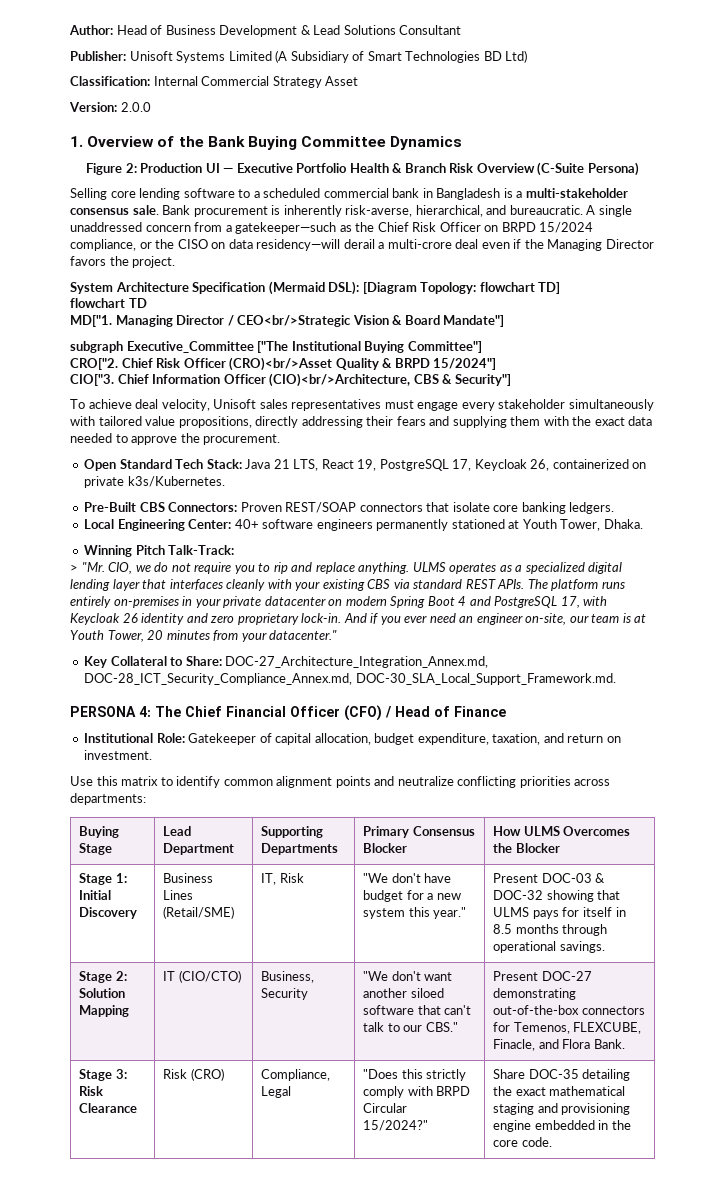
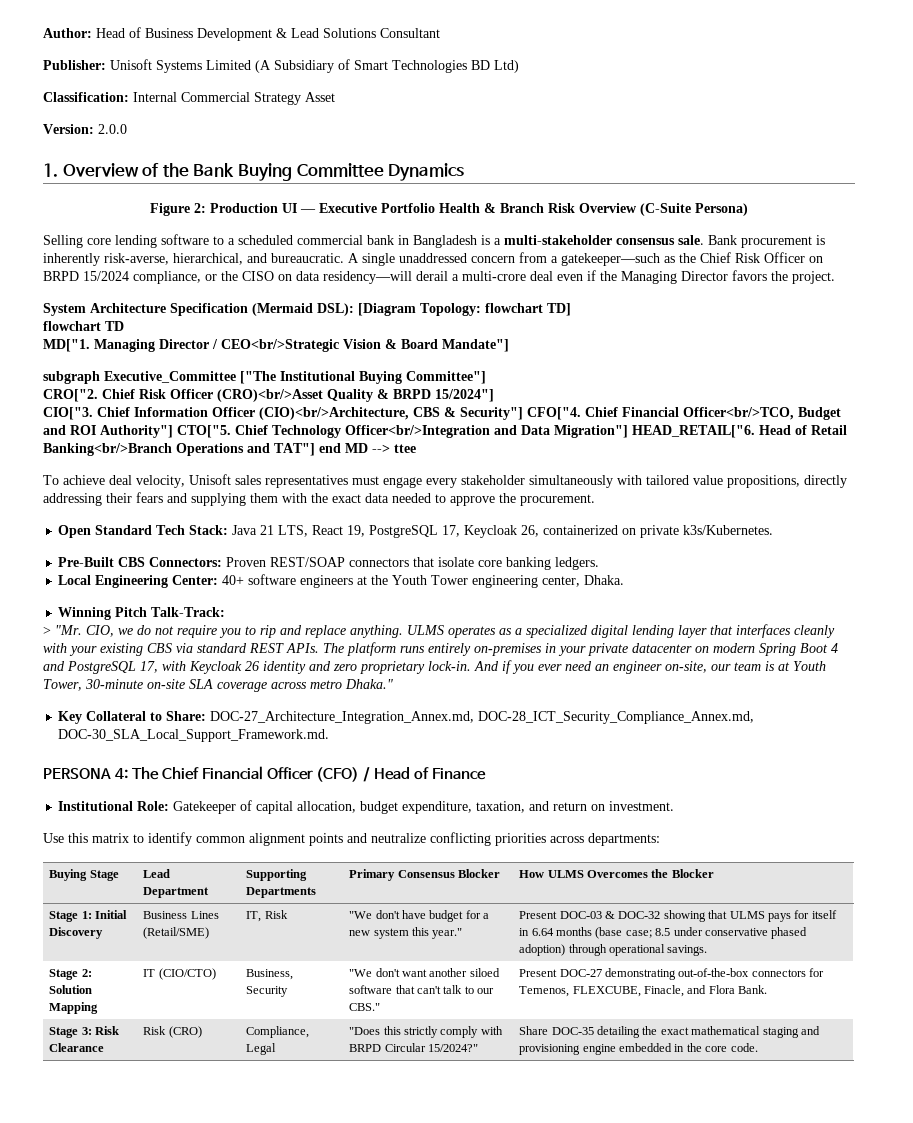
(511, 380) none -> [527,407,841,420] [43,425,847,438] [43,443,416,456] CFO["4. Chief Financial Officer<br/>TCO, Budget and ROI Authority"] CTO["5. Chief Technology Officer<br/>Integration and Data Migration"] HEAD_RETAIL["6. Head of Retail Banking<br/>Branch Operations and TAT"] end MD --> ttee
[376,519,601,531] permanently stationed at Youth Tower, -> [357,575,581,588] at the Youth Tower engineering center,
[147,630,338,642] 20 minutes from your datacenter." -> [85,679,393,692] 30-minute on-site SLA coverage across metro Dhaka."
[493,924,559,934] 8.5 months -> [531,927,808,939] [519,944,566,956] 6.64 months (base case; 8.5 under conservative phased adoption)

